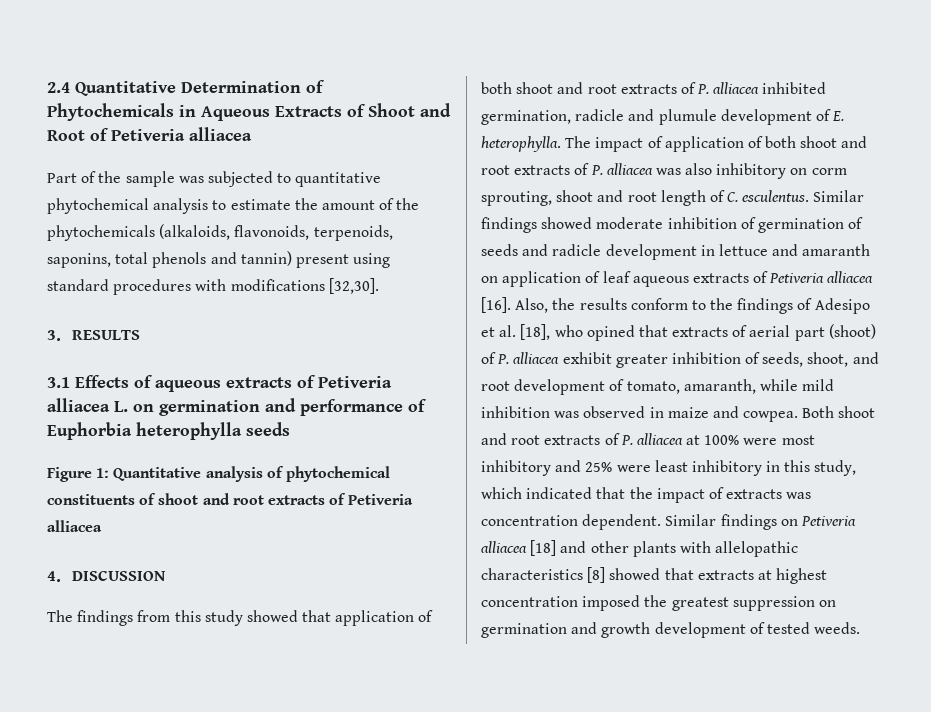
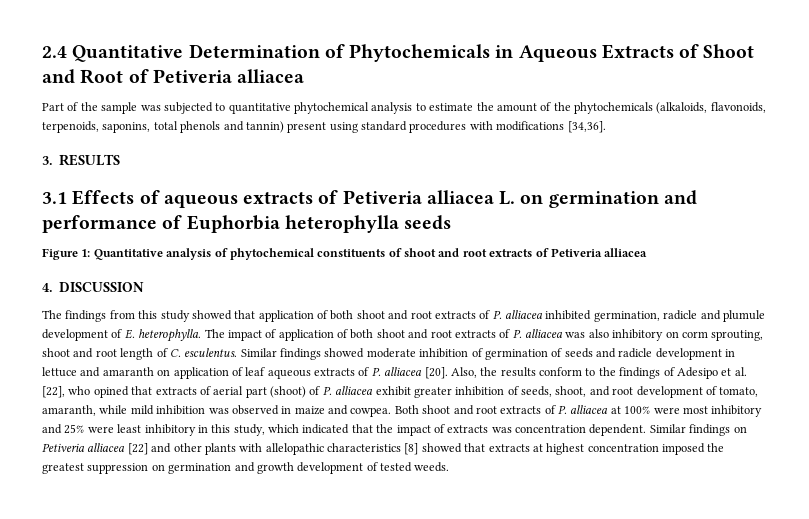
[328,278,379,294] [32,30]. -> [567,121,606,133] [34,36].
[769,271,874,283] [481,297,511,313] Petiveria alliacea [16]. -> [371,367,448,379] P. alliacea [20].
[520,324,551,340] [18], -> [42,386,65,398] [22],
[530,540,557,556] [18] -> [127,443,148,455] [22]

